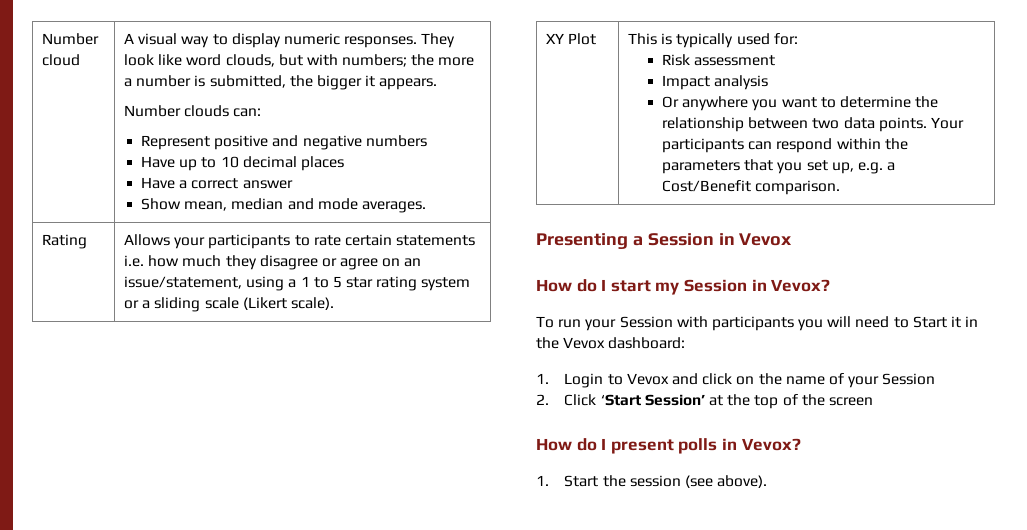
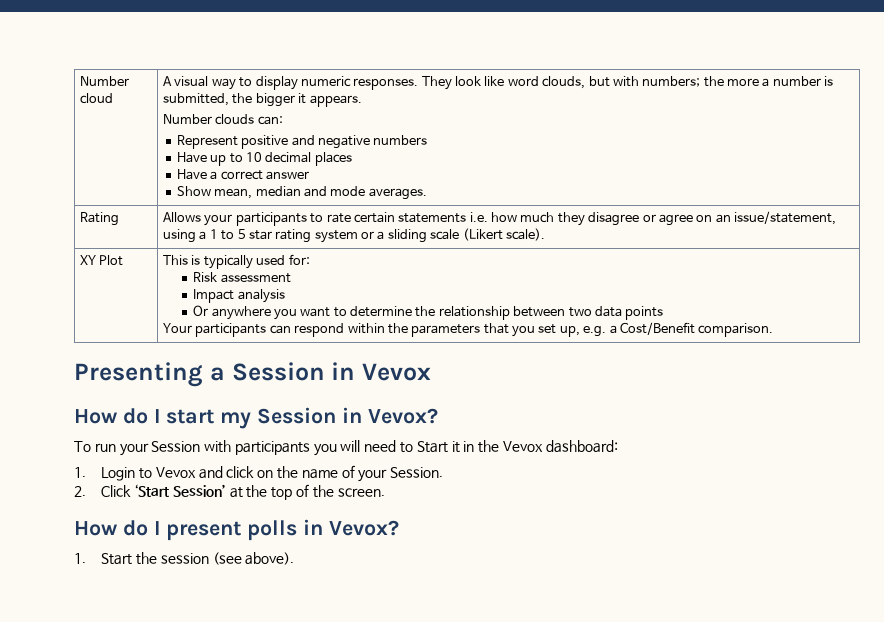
[878,117,927,132] points. -> [625,306,664,320] points //
[882,373,936,385] Session -> [390,467,444,478] Session.
[828,397,873,406] screen -> [337,488,385,497] screen.

